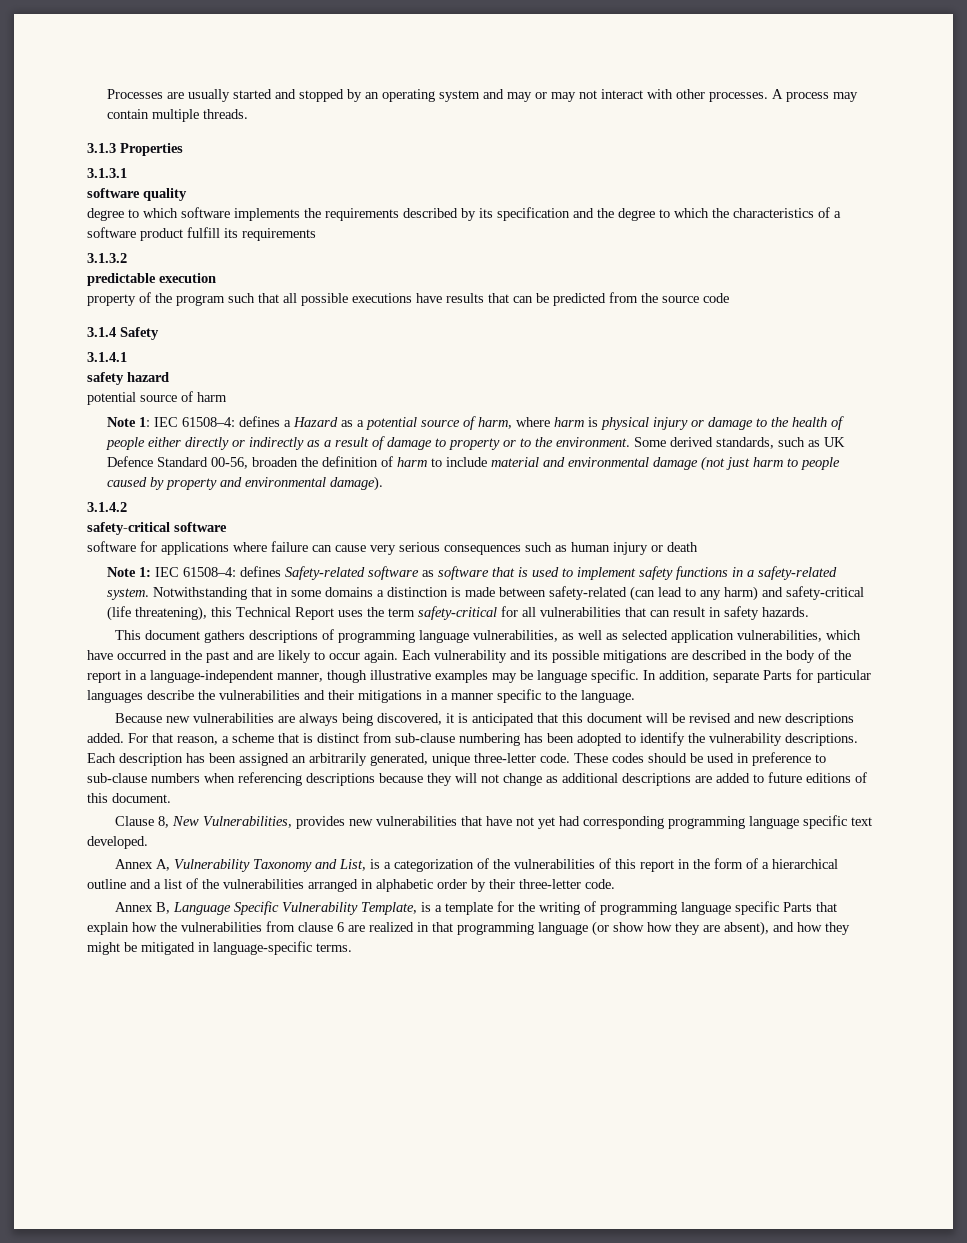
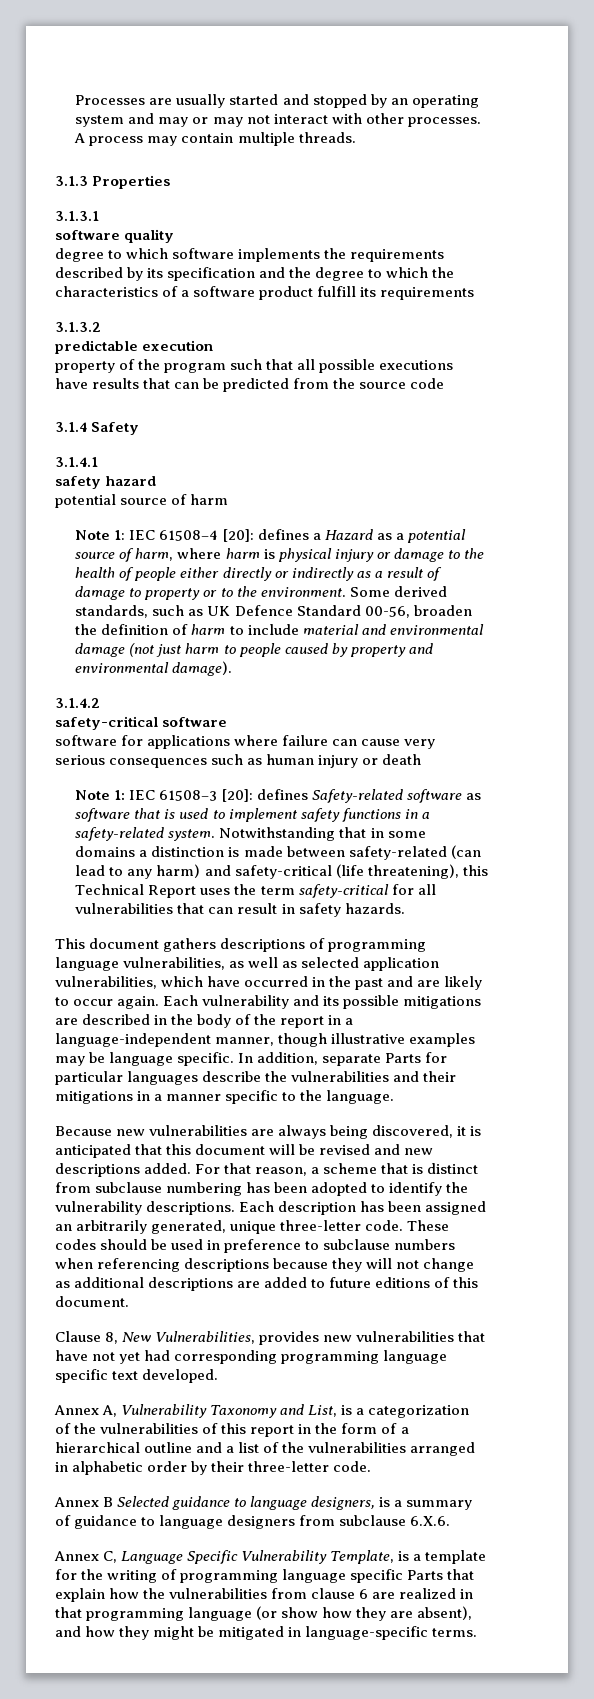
[182,417,236,427] 61508–4: -> [159,529,254,542] 61508–4 [20]:
[183,567,237,577] 61508–4: -> [159,789,253,802] 61508–3 [20]:
[395,733,455,743] sub-clause -> [95,1182,163,1193] subclause
[87,773,147,783] sub-clause -> [323,1239,391,1250] subclause
[156,902,171,914] B, -> [103,1496,473,1510] [55,1515,451,1529] [54,1551,118,1563] B Selected guidance to language designers, is a summary of guidance to language designers from subclause 6.X.6. // Annex C,

